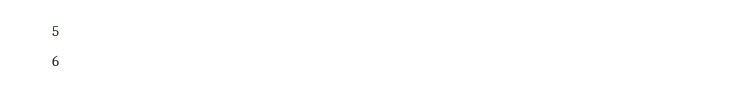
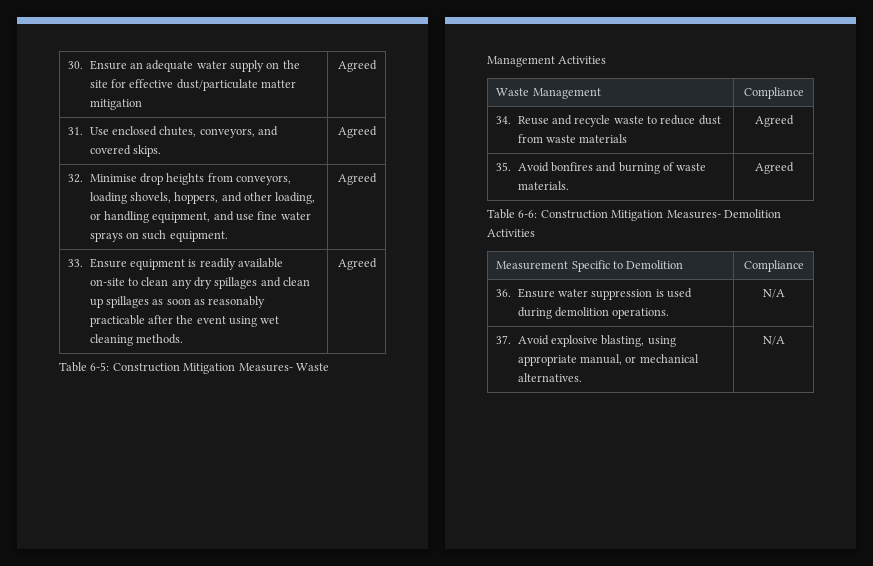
[52,26,59,36] [52,55,59,66] 5 // 6 -> [68,60,300,72] [89,79,297,91] [89,99,142,110] [337,60,377,72] [68,126,279,138] [89,145,161,157] [337,126,377,138] [68,173,292,185] [89,192,316,204] [89,211,311,223] [89,230,228,242] [337,173,377,185] [68,258,284,270] [89,277,311,289] [89,296,266,308] [89,315,280,327] [89,334,183,346] [337,258,377,270] [59,362,329,374] [487,56,607,67] [496,88,601,99] [743,87,804,99] [496,115,721,127] [517,134,628,143] [754,115,794,127] [496,162,707,174] [517,181,569,190] [754,162,794,174] [487,209,781,221] [487,229,535,237] [496,260,684,272] [743,260,804,272] [496,288,693,300] [517,307,670,319] [762,289,785,298] [496,335,676,347] [517,354,699,366] [517,373,582,382] [762,336,785,345] 30. Ensure an adequate water supply on the site for effective dust/particulate matter mitigation | Agreed // 31. Use enclosed chutes, conveyors, and covered skips. | Agreed // 32. Minimise drop heights from conveyors, loading shovels, hoppers, and other loading, or handling equipment, and use fine water sprays on such equipment. | Agreed // 33. Ensure equipment is readily available on-site to clean any dry spillages and clean up spillages as soon as reasonably practicable after the event using wet cleaning methods. | Agreed // Table 6-5: Construction Mitigation Measures- Waste Management Activities // Waste Management | Compliance // 34. Reuse and recycle waste to reduce dust from waste materials | Agreed // 35. Avoid bonfires and burning of waste materials. | Agreed // Table 6-6: Construction Mitigation Measures- Demolition Activities // Measurement Specific to Demolition | Compliance // 36. Ensure water suppression is used during demolition operations. | N/A // 37. Avoid explosive blasting, using appropriate manual, or mechanical alternatives. | N/A

